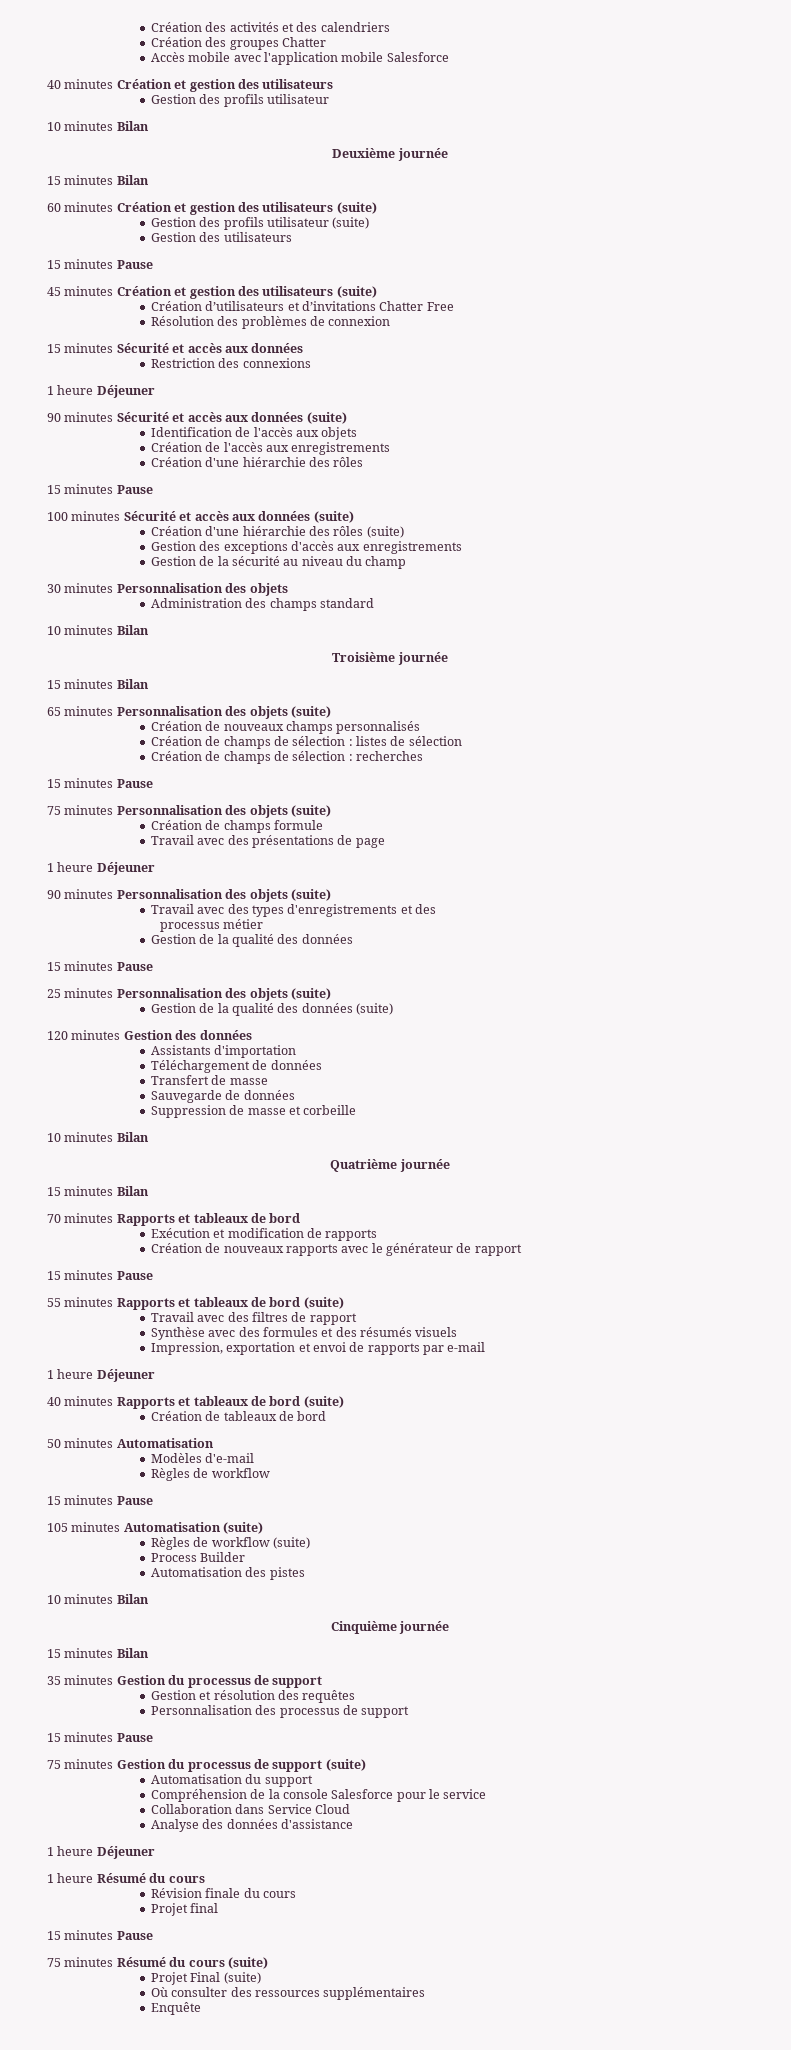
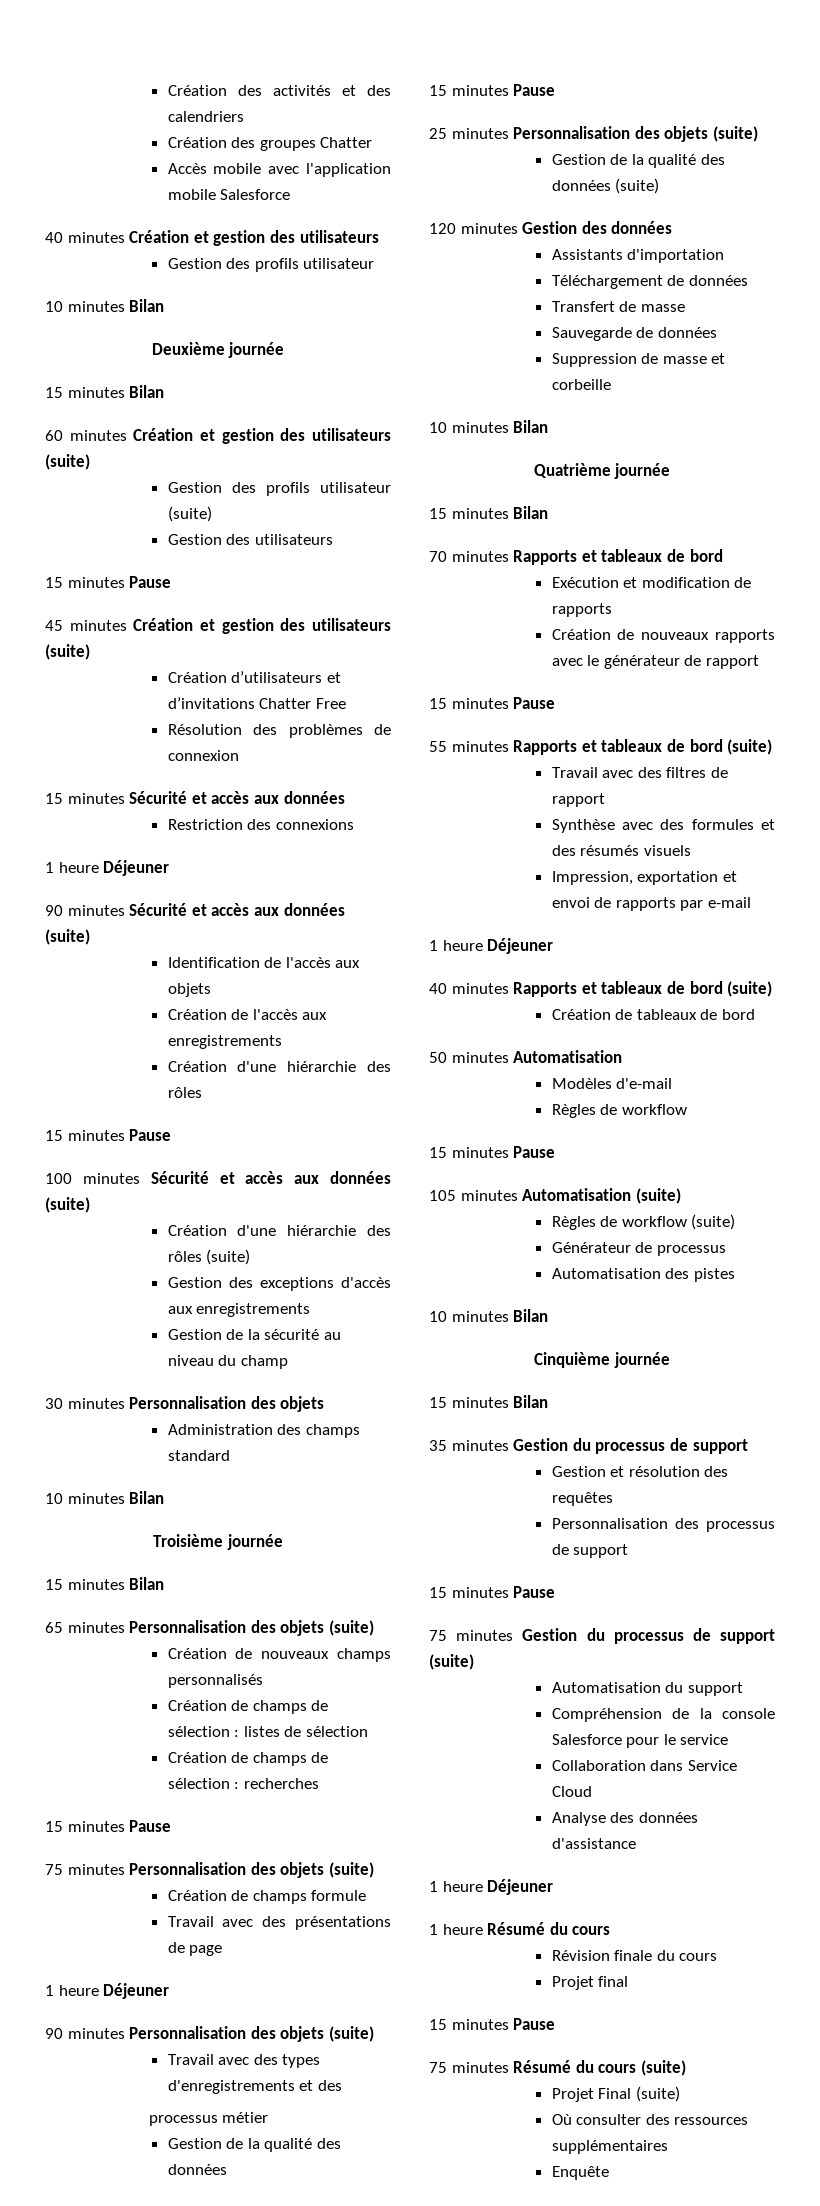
[150,1552,246,1562] Process Builder -> [551,1242,726,1256] Générateur de processus

